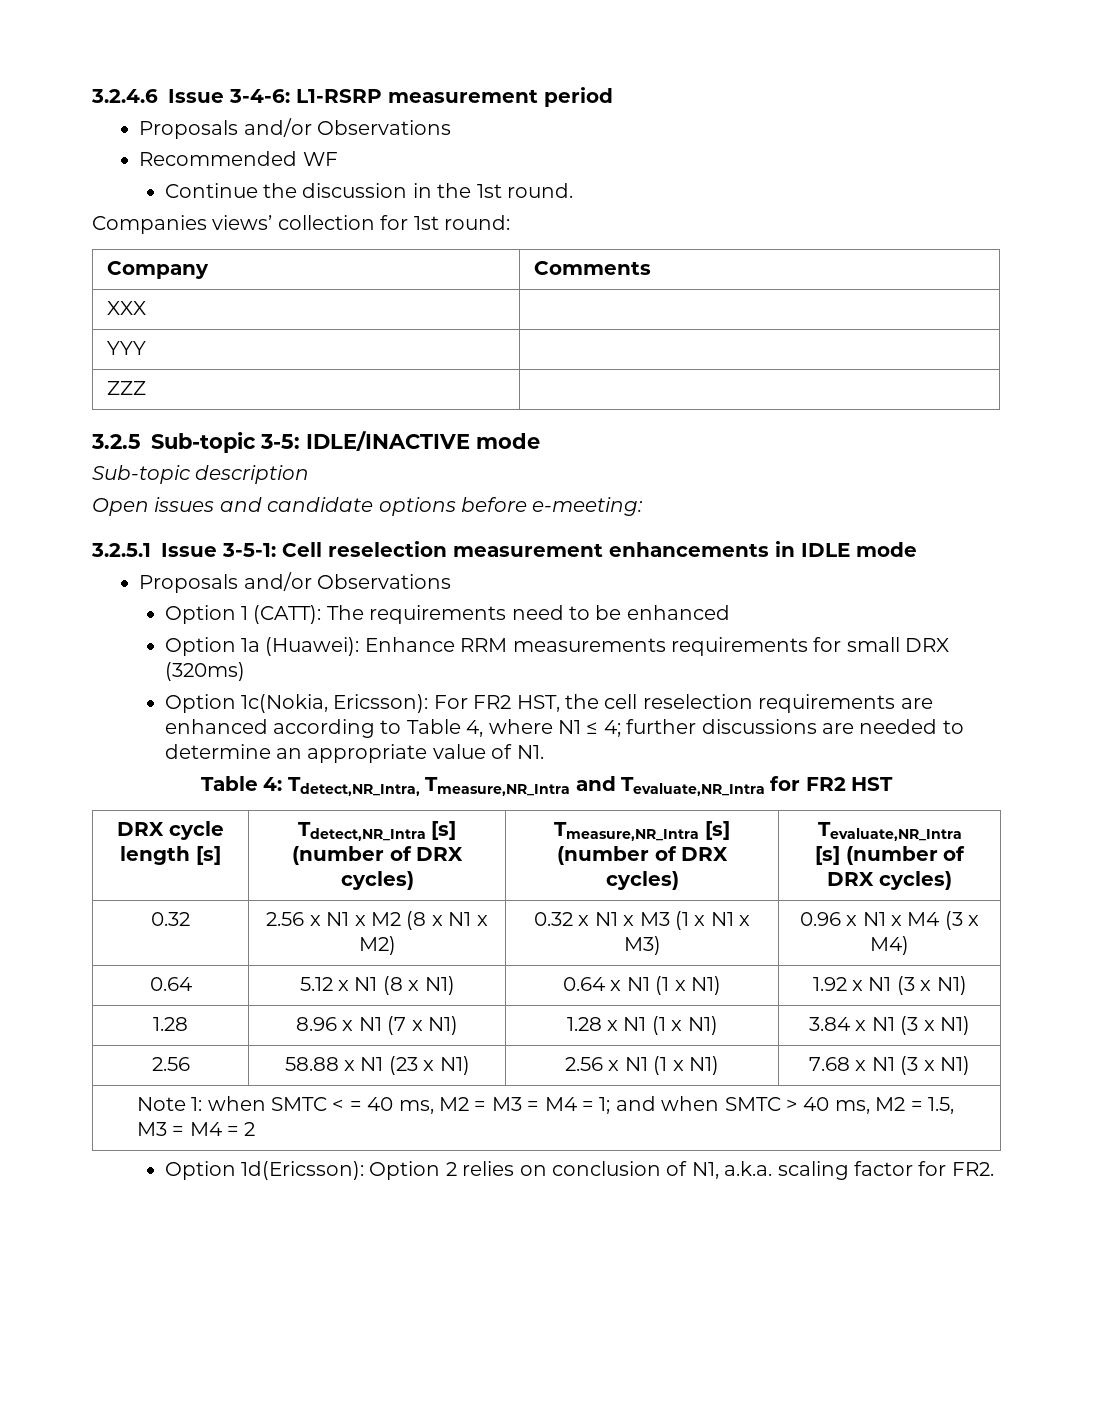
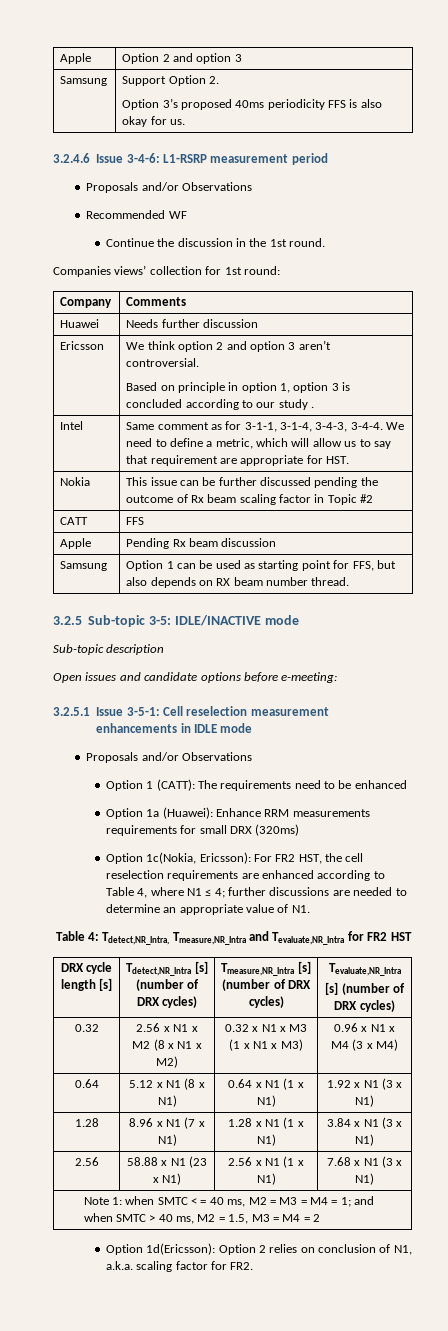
(91, 96) none -> [60,53,92,64] [122,53,242,64] [60,76,108,86] [122,75,219,86] [122,98,382,110] [122,116,185,127] Apple | Option 2 and option 3 // Samsung | Support Option 2. // Option 3’s proposed 40ms periodicity FFS is also okay for us. //
[106,301,146,315] [106,341,146,355] [106,381,146,395] XXX | // YYY | // ZZZ | -> [60,319,100,328] [126,319,258,328] [60,341,105,350] [126,340,331,352] [126,358,200,367] [126,382,351,393] [126,399,315,410] [60,421,84,430] [126,421,405,432] [126,438,391,449] [126,455,350,466] [60,477,91,486] [126,477,378,488] [126,494,374,505] [60,517,89,525] [126,517,145,525] [60,538,92,549] [126,538,277,549] [60,561,108,571] [126,560,396,571] [126,577,350,588] Huawei | Needs further discussion // Ericsson | We think option 2 and option 3 aren’t controversial. // Based on principle in option 1, option 3 is concluded according to our study . // Intel | Same comment as for 3-1-1, 3-1-4, 3-4-3, 3-4-4. We need to define a metric, which will allow us to say that requirement are appropriate for HST. // Nokia | This issue can be further discussed pending the outcome of Rx beam scaling factor in Topic #2 // CATT | FFS // Apple | Pending Rx beam discussion // Samsung | Option 1 can be used as starting point for FFS, but also depends on RX beam number thread.

